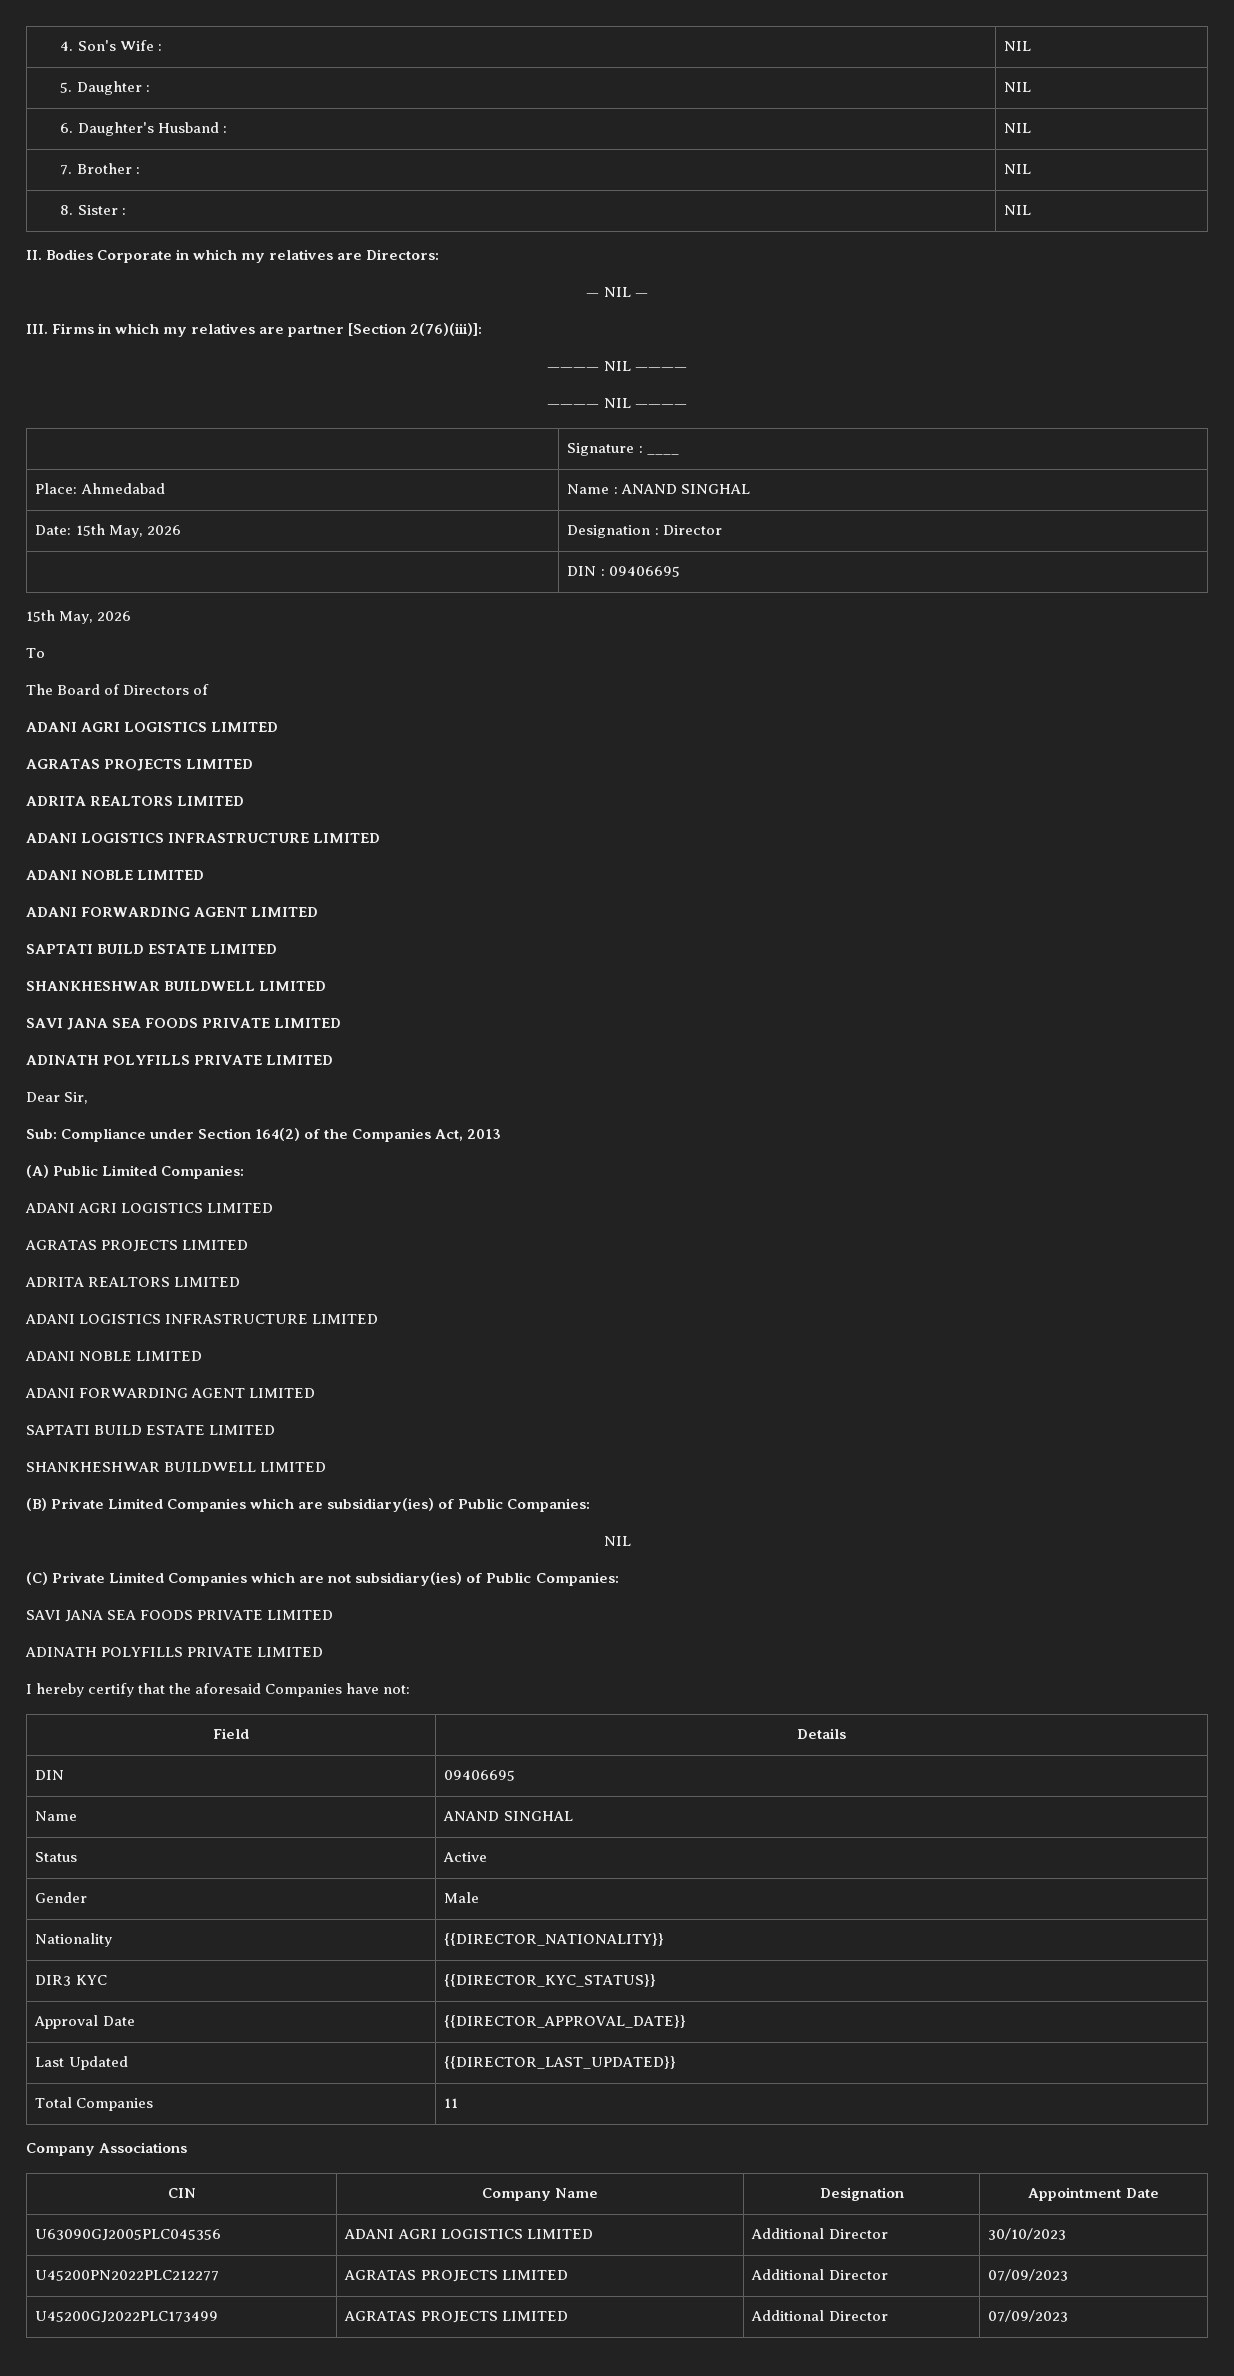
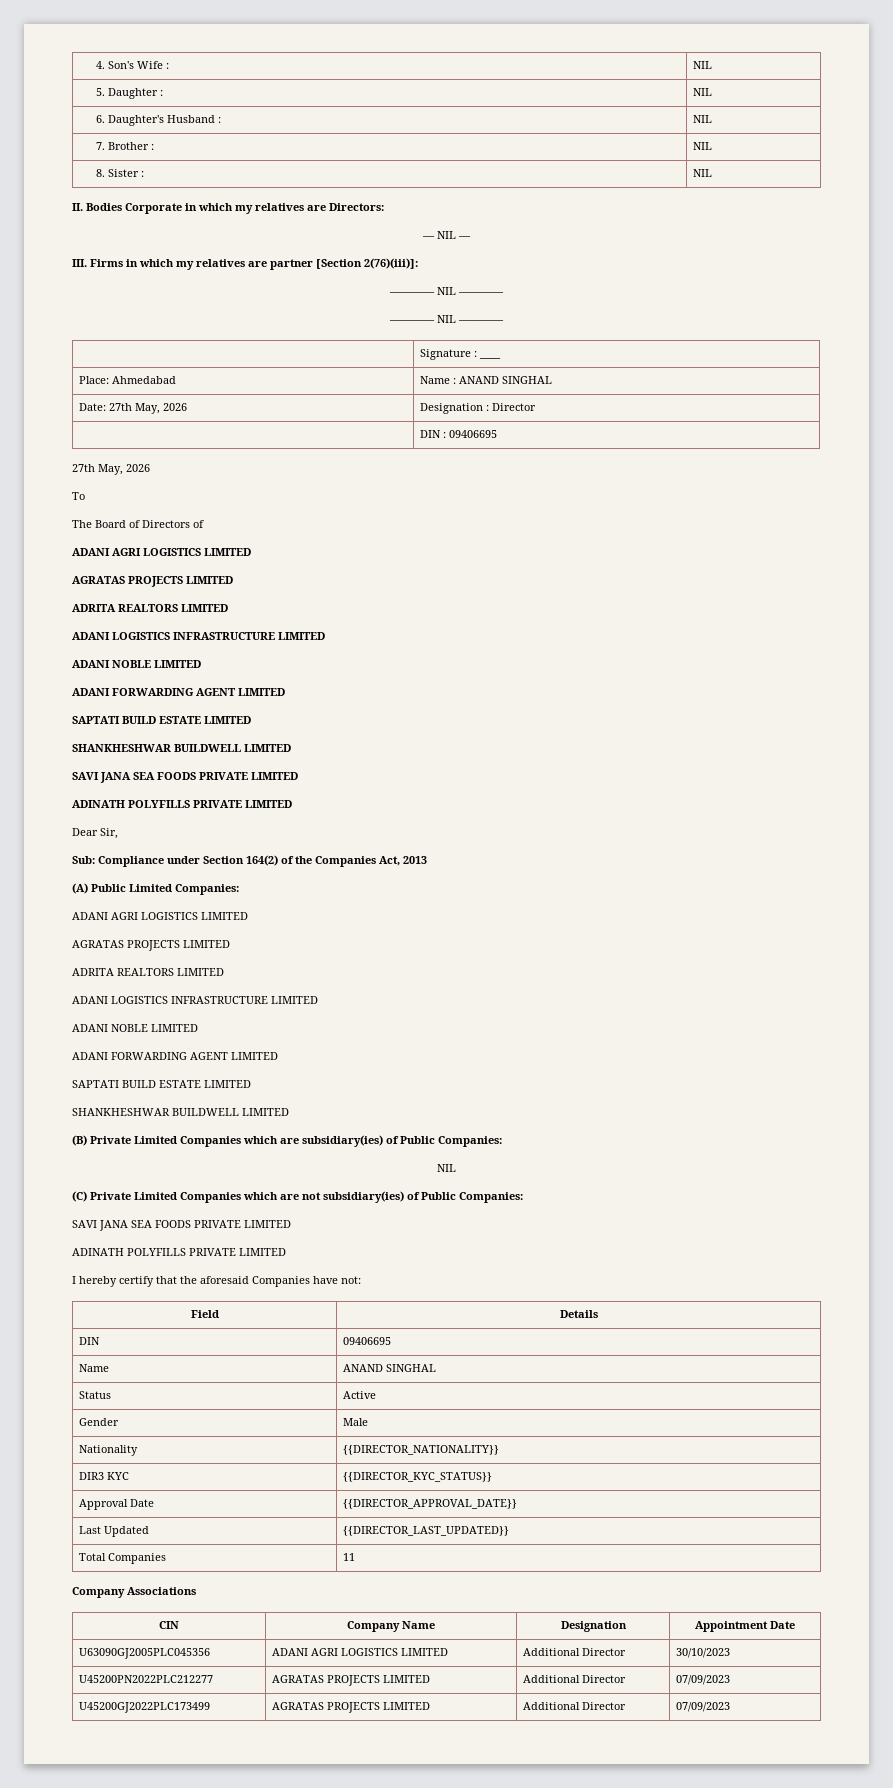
[75,524,105,536] 15th -> [109,403,133,411] 27th
[26,610,55,622] 15th -> [72,464,95,472] 27th

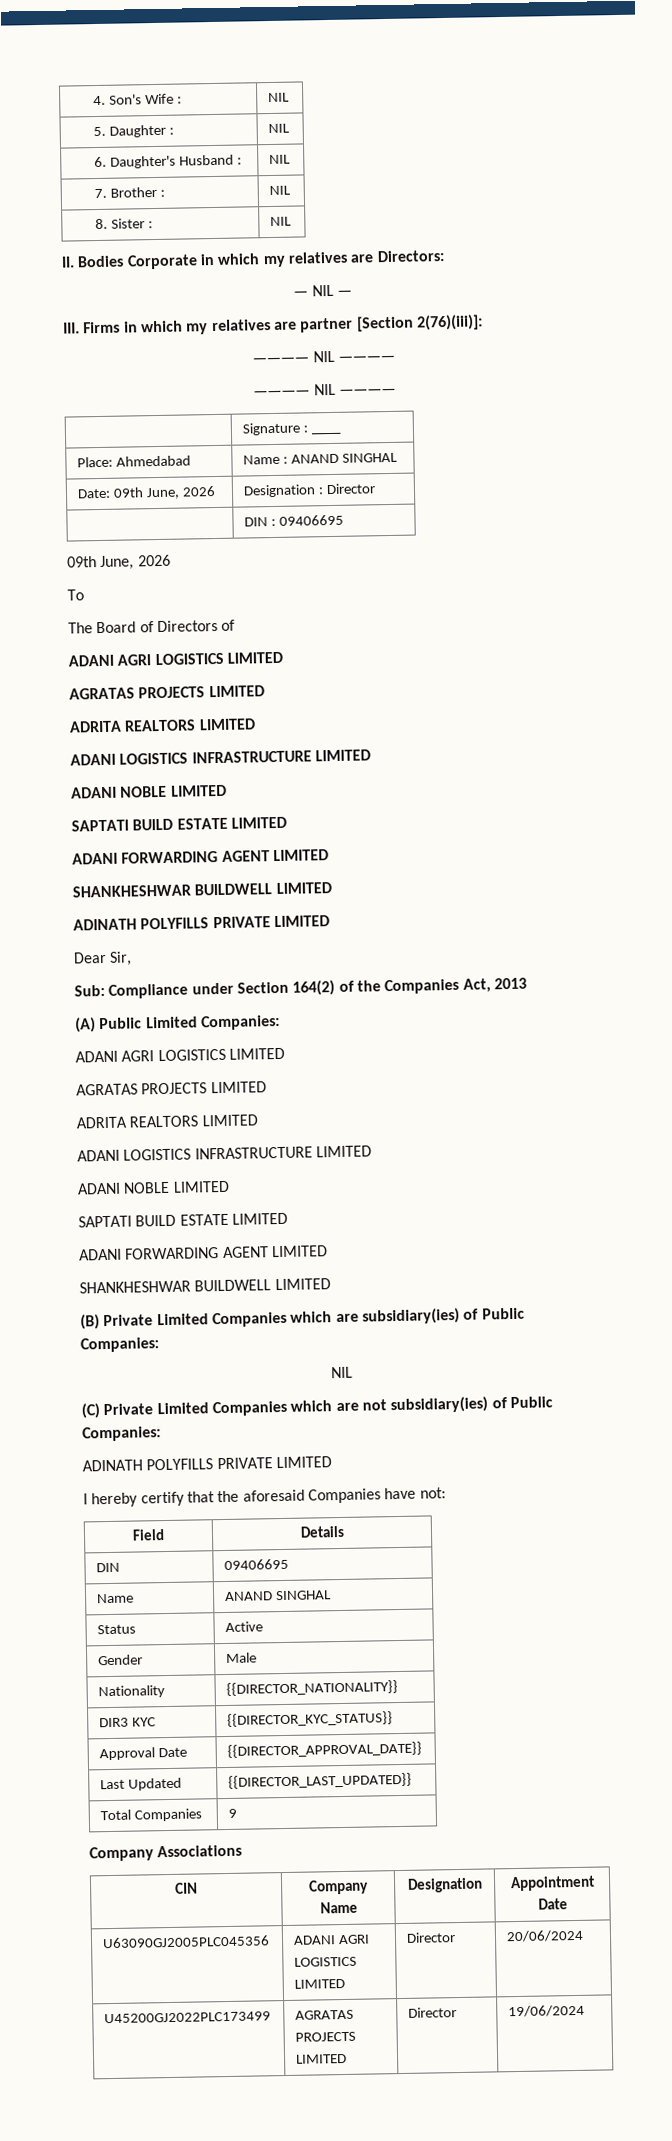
[109,403,161,414] 27th May, -> [113,487,181,500] 09th June,
[72,464,123,475] 27th May, -> [67,555,135,570] 09th June,
[72,688,285,696] [72,716,251,724] [72,744,291,752] [72,772,298,783] // ADANI FORWARDING AGENT LIMITED // SAPTATI BUILD ESTATE LIMITED // SHANKHESHWAR BUILDWELL LIMITED // SAVI JANA SEA FOODS PRIVATE LIMITED -> [71,816,287,832] [72,849,329,865] [72,882,332,898] // SAPTATI BUILD ESTATE LIMITED // ADANI FORWARDING AGENT LIMITED // SHANKHESHWAR BUILDWELL LIMITED
[72,1052,278,1060] [72,1080,251,1088] // ADANI FORWARDING AGENT LIMITED // SAPTATI BUILD ESTATE LIMITED -> [78,1212,288,1228] [79,1245,328,1261] // SAPTATI BUILD ESTATE LIMITED // ADANI FORWARDING AGENT LIMITED
[72,1220,291,1231] // SAVI JANA SEA FOODS PRIVATE LIMITED -> (161, 1434) none
[343,1553,356,1561] 11 -> [228,1808,238,1818] 9
[523,1648,627,1656] [676,1648,731,1658] [79,1675,214,1683] [272,1675,431,1686] [523,1675,627,1683] [676,1675,731,1685] Additional Director | 30/10/2023 // U45200PN2022PLC212277 | AGRATAS PROJECTS LIMITED | Additional Director | 07/09/2023 -> [406,1932,457,1943] [506,1929,585,1943] Director | 20/06/2024
[523,1702,627,1710] [676,1702,731,1712] Additional Director | 07/09/2023 -> [408,2007,458,2018] [508,2004,586,2018] Director | 19/06/2024

